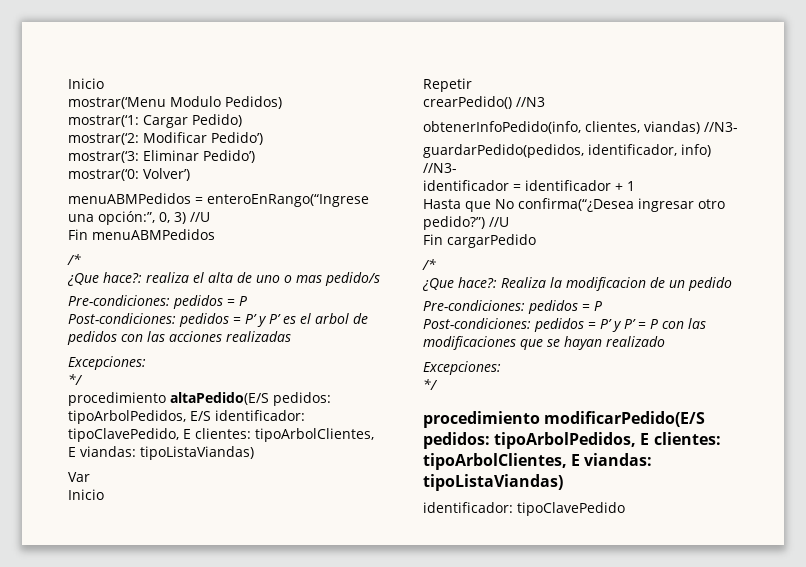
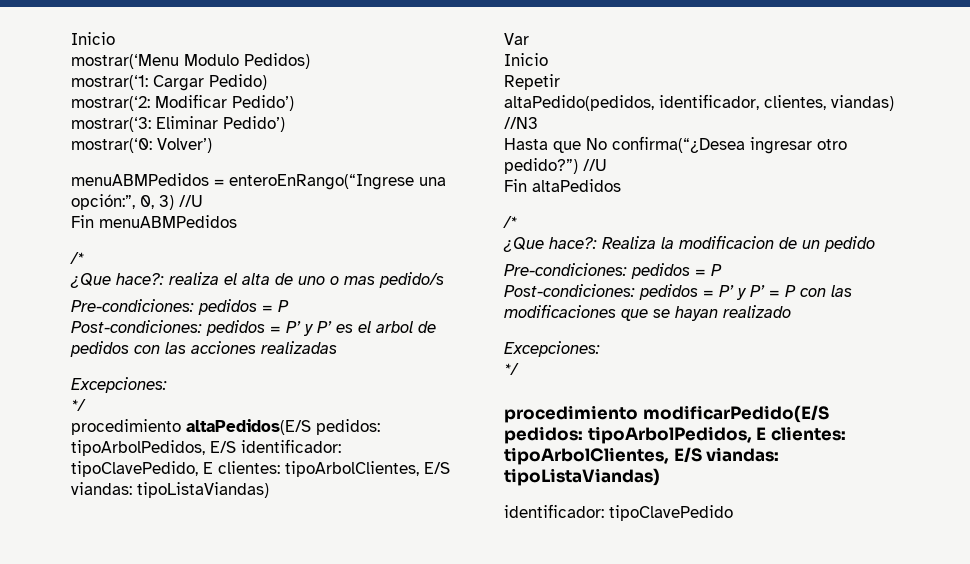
[170,392,269,405] altaPedido(E/S -> [186,419,311,435] altaPedidos(E/S
[68,447,76,457] E -> [424,462,450,474] E/S
[423,96,545,109] [423,121,738,134] [423,144,711,158] [423,163,457,173] [423,180,635,191] crearPedido() //N3 // obtenerInfoPedido(info, clientes, viandas) //N3- // guardarPedido(pedidos, identificador, info) //N3- // identificador = identificador + 1 -> [504,94,894,111] [504,117,538,129] altaPedido(pedidos, identificador, clientes, viandas) //N3
[447,234,536,248] cargarPedido -> [532,179,621,192] altaPedidos
[571,454,581,466] E -> [673,447,702,463] E/S

